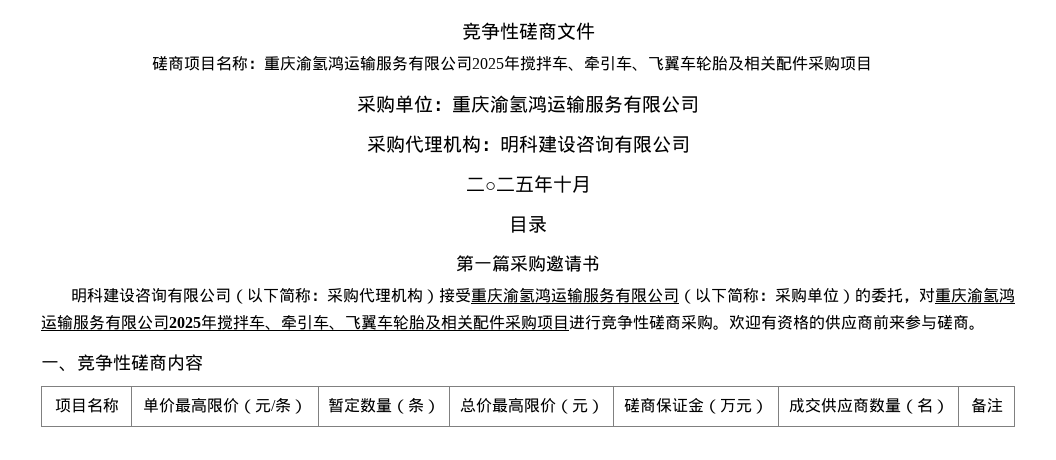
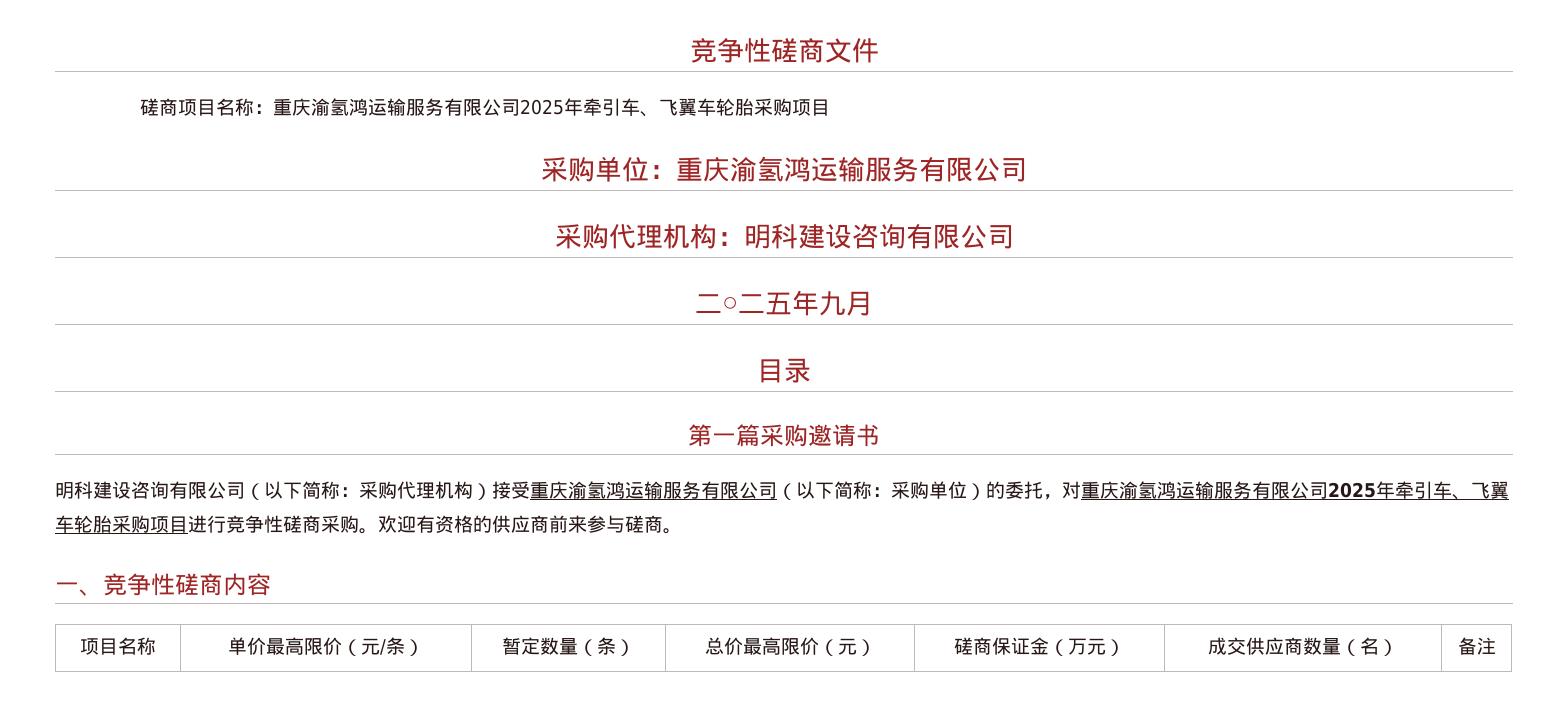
[519,56,808,71] 搅拌车、牵引车、飞翼车轮胎及相关配件 -> [582,98,754,117] 牵引车、飞翼车轮胎
[552,175,572,193] 十 -> [819,291,846,316] 九
[217,315,505,330] 搅拌车、牵引车、飞翼车轮胎及相关配件 -> [1395,481,1509,500] [55,515,112,533] 牵引车、飞翼车轮胎

